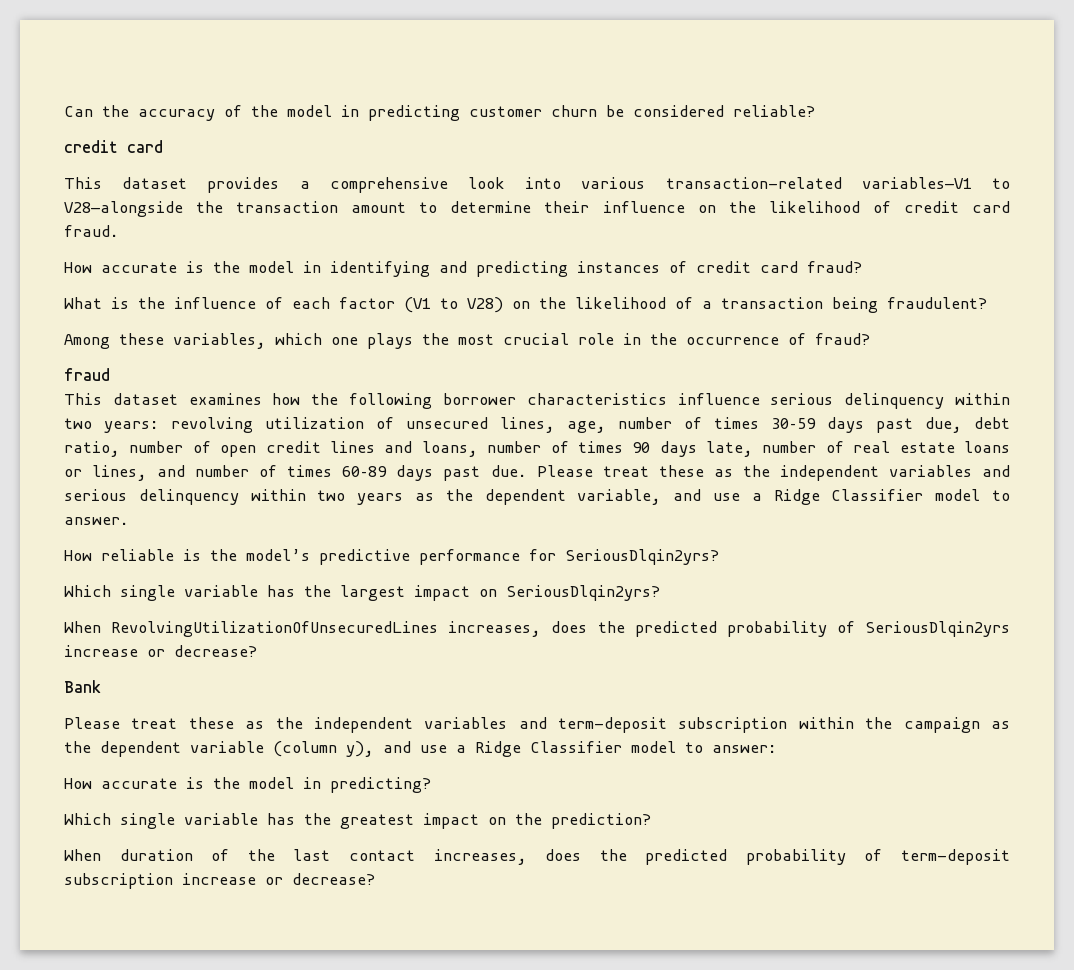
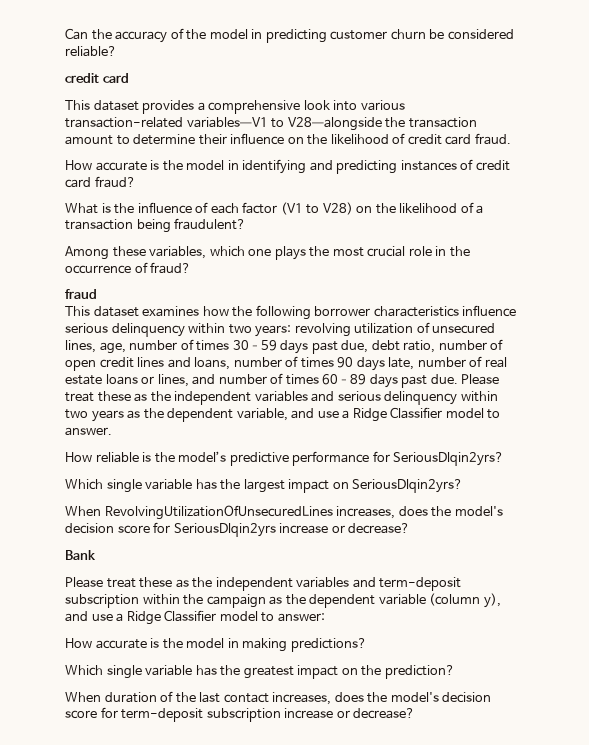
[634,621,855,637] predicted probability of -> [454,506,503,516] [65,522,171,534] model's decision score for
[330,777,431,793] predicting? -> [242,638,367,652] making predictions?
[645,849,883,865] predicted probability of -> [390,692,492,703] [65,707,118,719] model's decision score for

